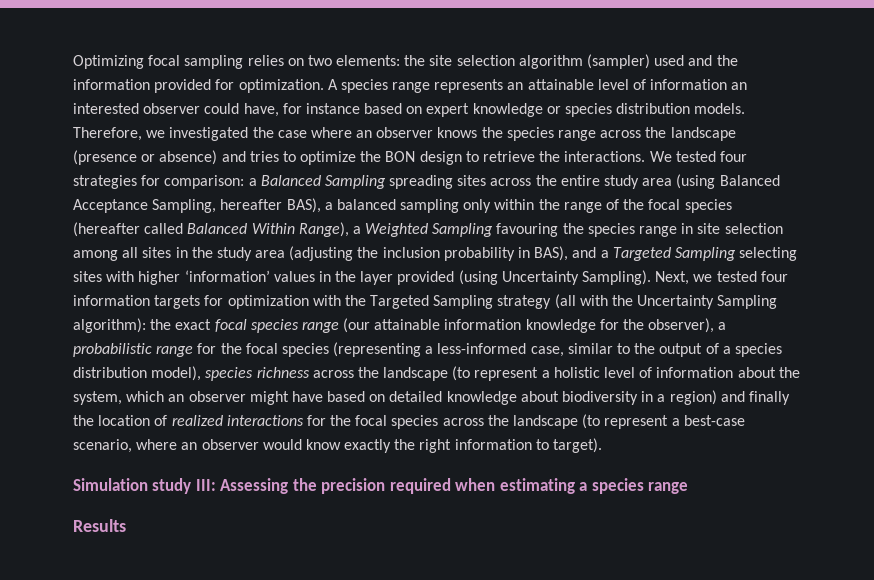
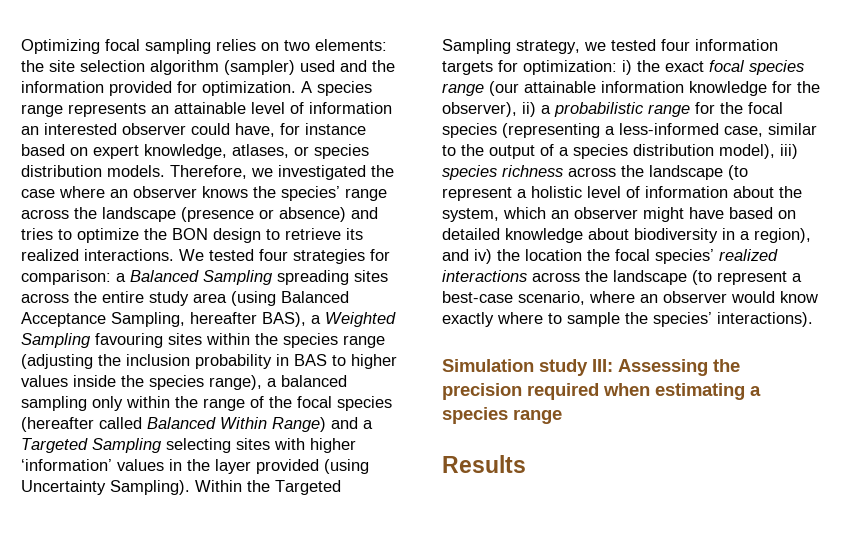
[472,103,543,117] knowledge -> [144,144,289,159] knowledge, atlases,
[506,127,554,141] species -> [281,186,340,201] species’
[539,151,561,162] the -> [346,228,363,240] [21,249,79,261] its realized
(333, 206) none -> [325,312,396,327] [21,333,385,348] [21,354,397,369] [21,375,277,390] Weighted Sampling favouring sites within the species range (adjusting the inclusion probability in BAS to higher values inside the species range), a
[298,222,783,237] [73,246,569,261] Range), a Weighted Sampling favouring the species range in site selection among all sites in the study area (adjusting the inclusion probability in BAS), -> [272,417,326,432] Range)
[655,271,690,285] Next, -> [195,480,341,495] [442,39,580,54] Within the Targeted Sampling strategy,
[227,294,778,309] [73,318,146,333] optimization with the Targeted Sampling strategy (all with the Uncertainty Sampling algorithm): -> [523,60,632,75] optimization: i)
(715, 325) none -> [522,102,536,117] ii)
(202, 373) none -> [780,144,798,159] iii)
[669,390,790,405] [73,415,439,429] region) and finally the location of realized interactions for the focal species -> [754,228,811,243] [442,249,778,264] [442,270,527,282] region), and iv) the location the focal species’ realized interactions
[394,438,603,453] the right information to target). -> [497,312,813,327] where to sample the species’ interactions).

